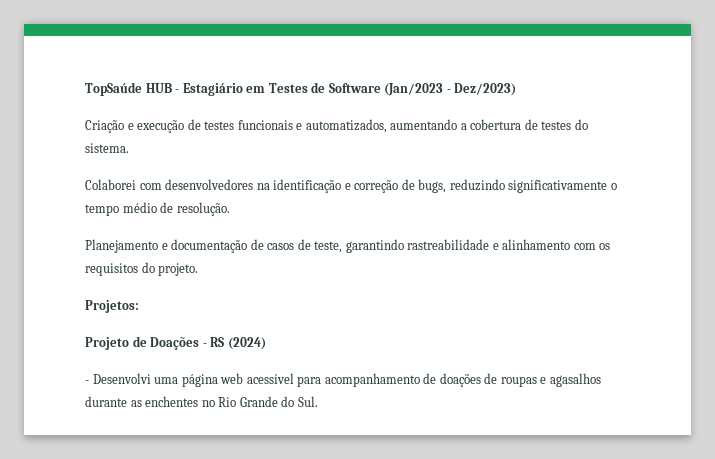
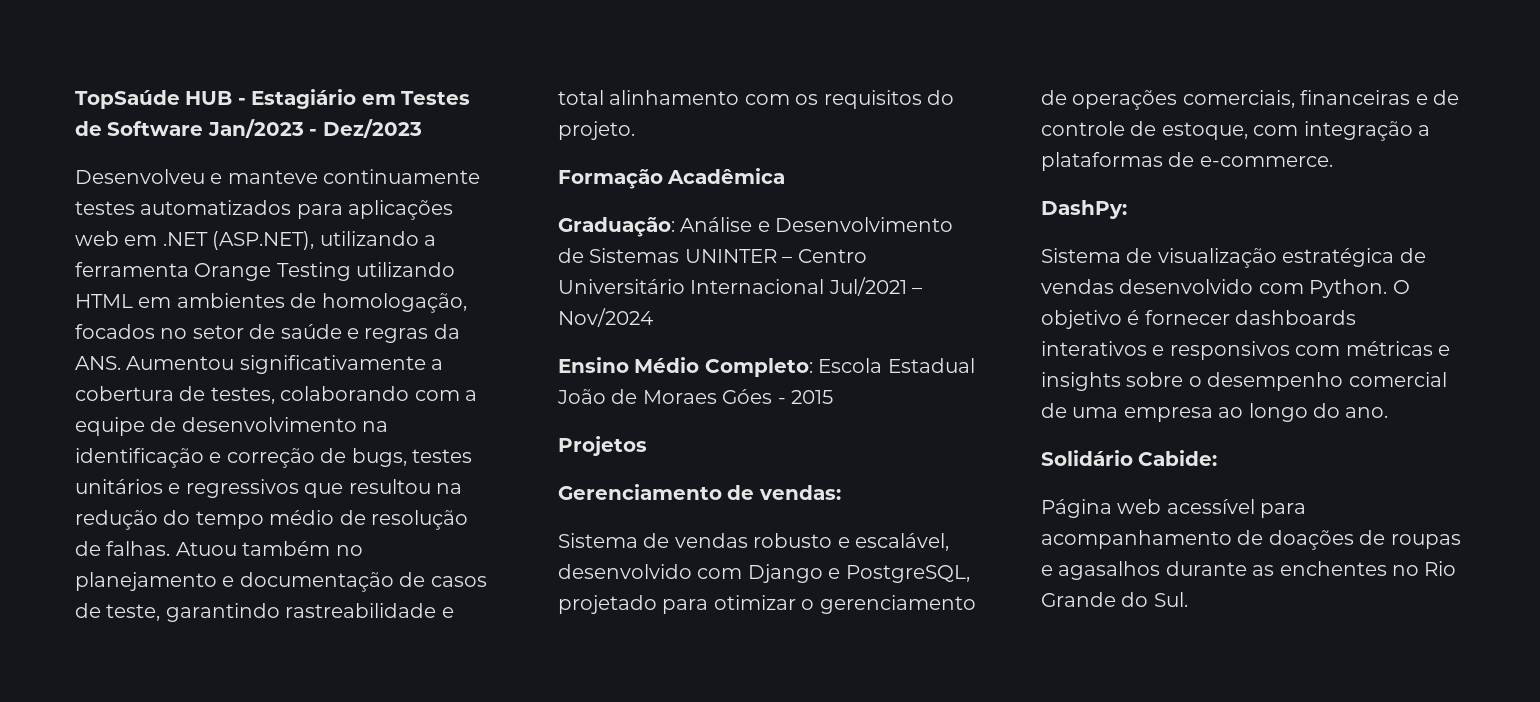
[384,83,517,96] [85,119,588,133] [85,143,129,153] [85,179,254,190] (Jan/2023 - Dez/2023) // Criação e execução de testes funcionais e automatizados, aumentando a cobertura de testes do sistema. // Colaborei com desenvolvedores -> [207,119,422,138] [75,169,481,184] [75,200,454,220] [75,231,436,250] [75,262,456,281] [75,293,467,313] [75,324,460,343] [75,355,444,374] [75,386,477,404] [75,417,357,436] Jan/2023 - Dez/2023 // Desenvolveu e manteve continuamente testes automatizados para aplicações web em .NET (ASP.NET), utilizando a ferramenta Orange Testing utilizando HTML em ambientes de homologação, focados no setor de saúde e regras da ANS. Aumentou significativamente a cobertura de testes, colaborando com a equipe de desenvolvimento
[449,179,617,193] [85,202,230,216] [85,239,158,253] reduzindo significativamente o tempo médio de resolução. // Planejamento -> [412,449,472,463] [75,479,462,498] [75,510,468,530] [75,541,363,556] [75,572,217,591] testes unitários e regressivos que resultou na redução do tempo médio de resolução de falhas. Atuou também no planejamento
(499, 246) none -> [558,90,604,105] total
[85,300,139,313] [85,336,266,350] [85,373,218,387] Projetos: // Projeto de Doações - RS (2024) // - Desenvolvi uma página -> [558,168,786,189] [558,217,954,237] [558,248,867,263] [558,277,923,296] [558,308,653,327] [558,357,975,377] [557,389,833,404] [558,436,647,456] [558,484,841,500] [558,533,949,551] [558,564,970,583] [558,595,976,614] [1041,90,1459,110] [1041,121,1430,141] [1041,152,1333,171] [1041,200,1127,219] [1041,248,1426,268] [1041,279,1410,298] [1041,310,1357,329] [1041,341,1450,360] [1041,372,1447,391] [1041,403,1389,422] [1041,450,1218,466] [1041,499,1112,518] Formação Acadêmica // Graduação: Análise e Desenvolvimento de Sistemas UNINTER – Centro Universitário Internacional Jul/2021 – Nov/2024 // Ensino Médio Completo: Escola Estadual João de Moraes Góes - 2015 // Projetos // Gerenciamento de vendas: // Sistema de vendas robusto e escalável, desenvolvido com Django e PostgreSQL, projetado para otimizar o gerenciamento de operações comerciais, financeiras e de controle de estoque, com integração a plataformas de e-commerce. // DashPy: // Sistema de visualização estratégica de vendas desenvolvido com Python. O objetivo é fornecer dashboards interativos e responsivos com métricas e insights sobre o desempenho comercial de uma empresa ao longo do ano. // Solidário Cabide: // Página

